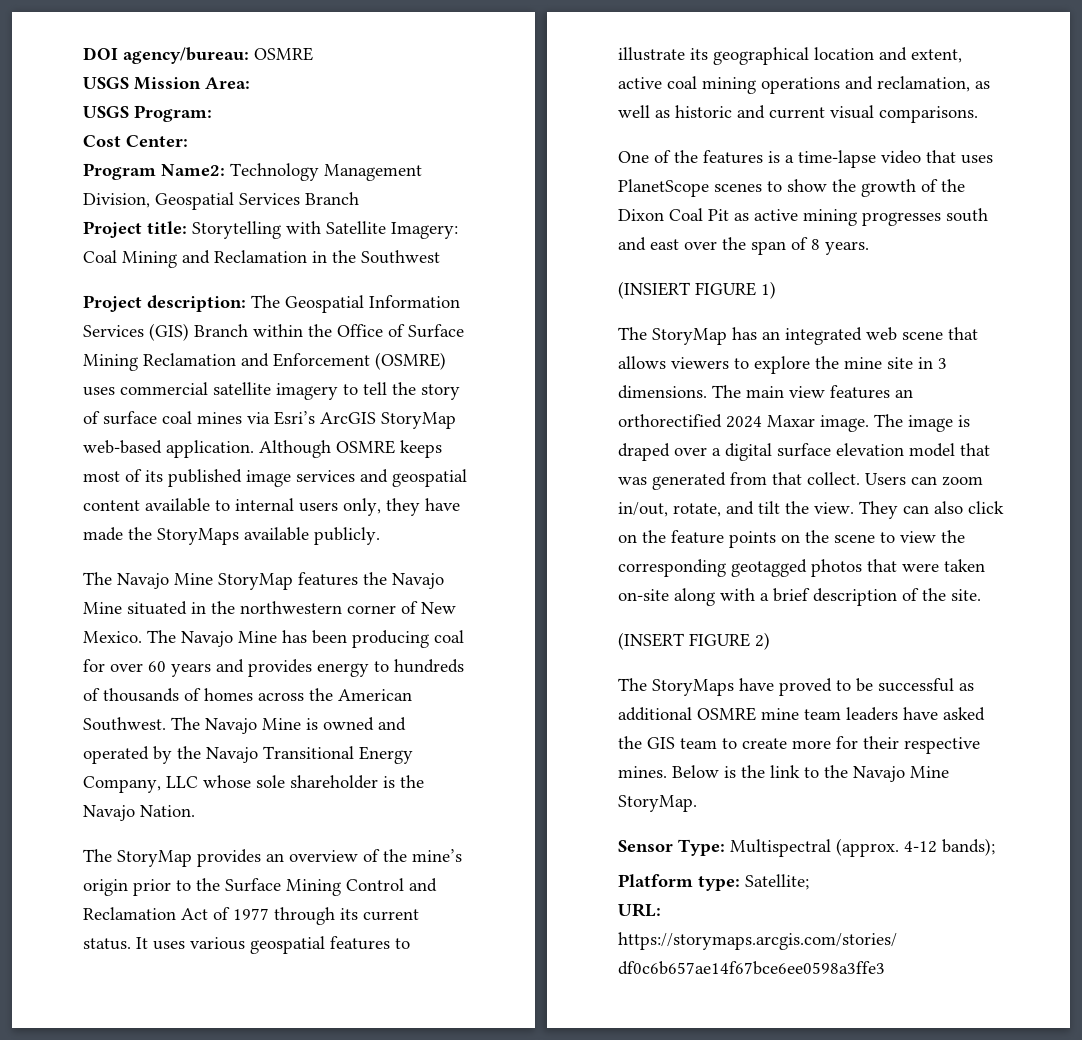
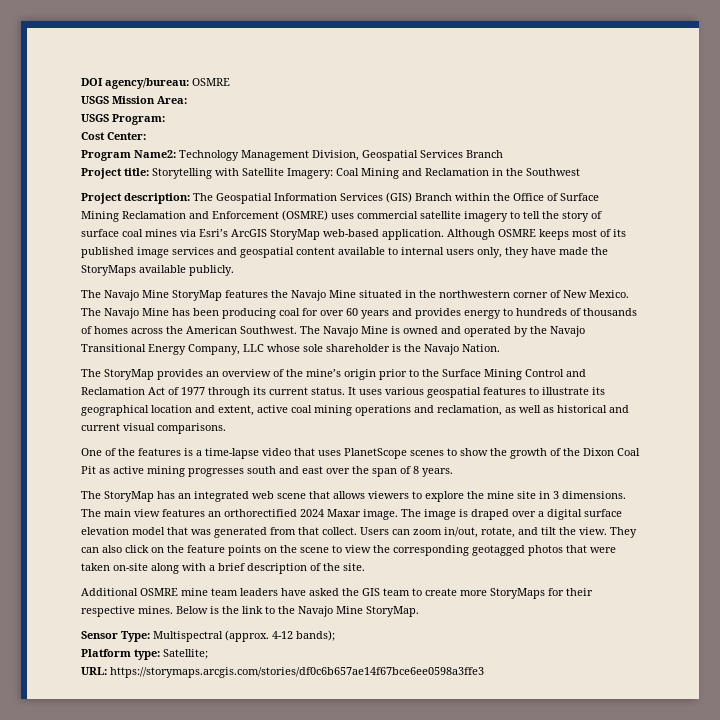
[675,105,732,118] historic -> [557,405,607,413] historical
[618,281,776,299] // (INSIERT FIGURE 1) -> (453, 472) none
[618,632,770,650] [618,678,974,696] [618,707,692,721] (INSERT FIGURE 2) // The StoryMaps have proved to be successful as additional -> [81,588,138,596] Additional
(831, 744) none -> [490,588,545,599] StoryMaps

